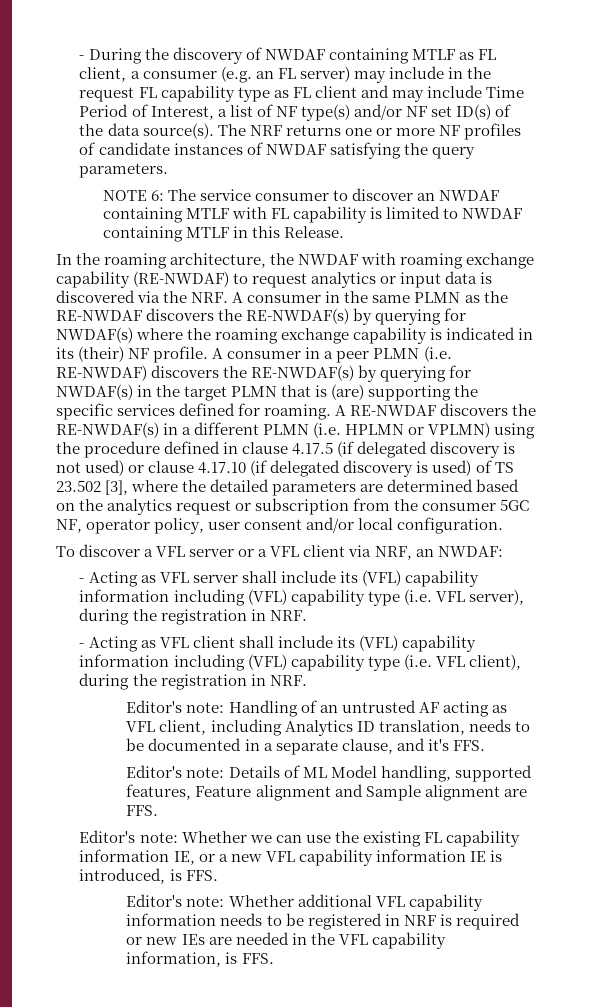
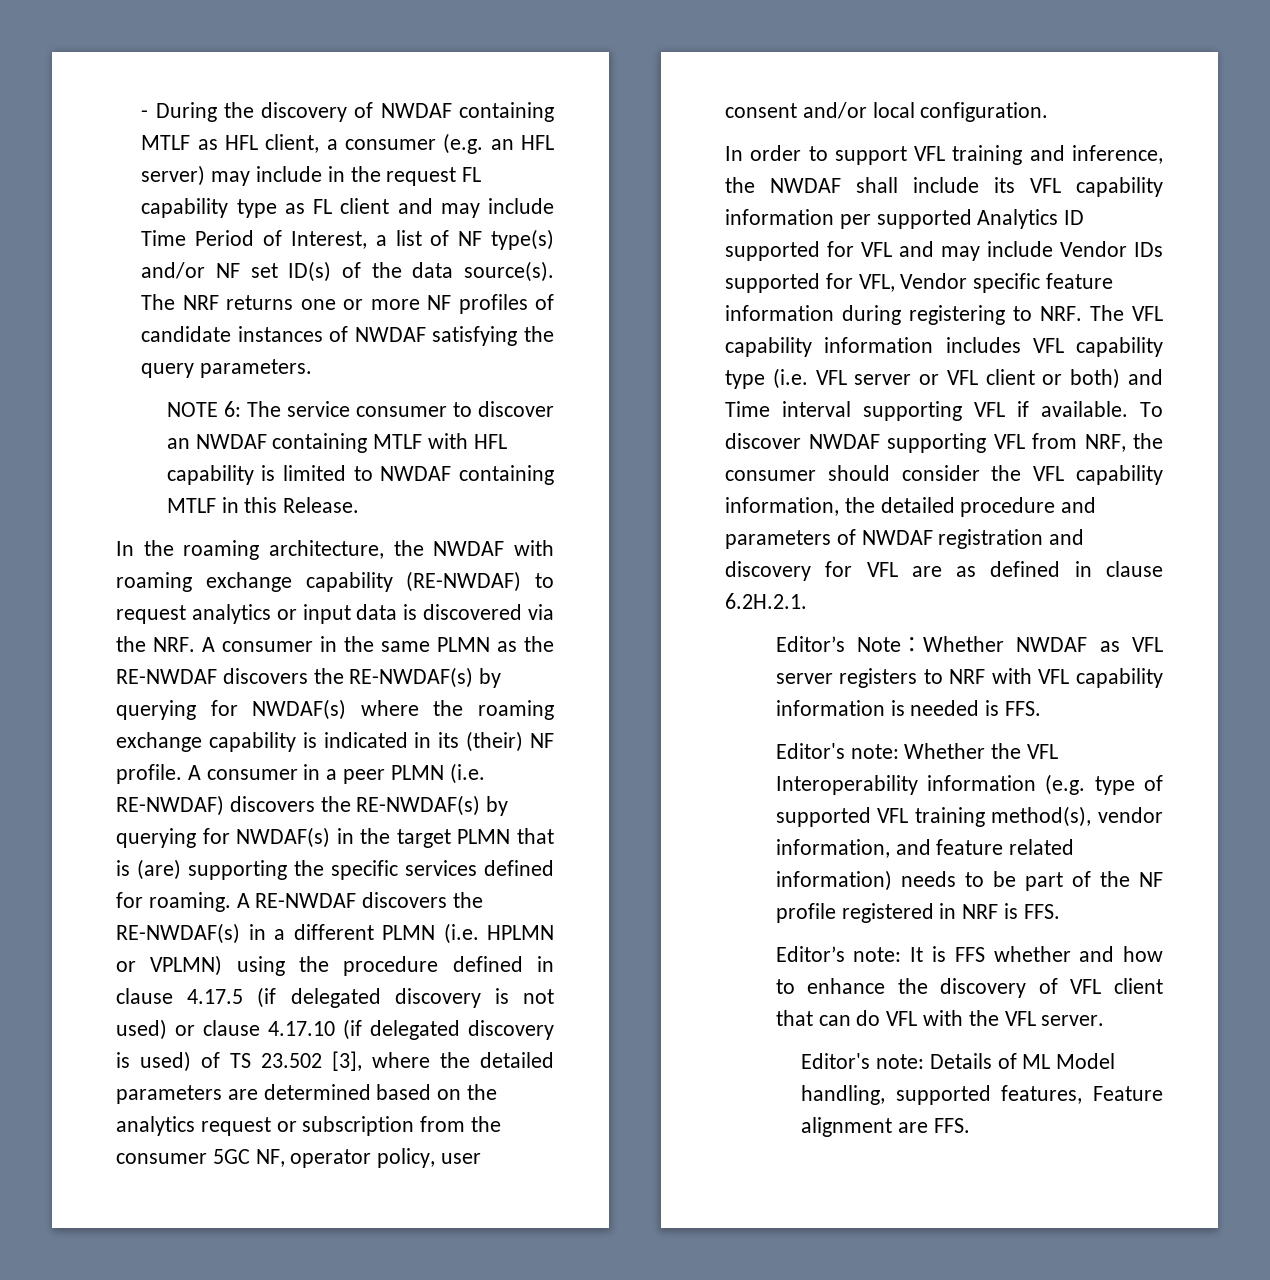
[477,49,496,60] FL -> [225,135,259,150] HFL
[277,68,296,79] FL -> [521,135,554,150] HFL
[271,208,290,219] FL -> [473,434,507,449] HFL
[56,544,503,560] [79,570,479,587] [79,589,524,606] [79,608,307,625] [79,635,476,652] [79,654,521,671] [79,673,307,690] [126,700,507,717] [126,719,530,736] [126,738,485,755] To discover a VFL server or a VFL client via NRF, an NWDAF: // - Acting as VFL server shall include its (VFL) capability information including (VFL) capability type (i.e. VFL server), during the registration in NRF. // - Acting as VFL client shall include its (VFL) capability information including (VFL) capability type (i.e. VFL client), during the registration in NRF. // Editor's note: Handling of an untrusted AF acting as VFL client, including Analytics ID translation, needs to be documented in a separate clause, and it's FFS. -> [725,145,1163,165] [725,177,1163,197] [725,209,1085,229] [725,241,1163,261] [725,273,1114,293] [725,305,1163,325] [725,337,1163,357] [725,368,1163,389] [725,401,1163,421] [725,433,1163,453] [725,465,1163,485] [725,497,1097,517] [725,529,1085,549] [725,561,1163,581] [725,593,807,609] [775,636,1163,652] [775,668,1163,688] [775,700,1041,716] [775,743,1058,759] [775,774,1163,795] [775,806,1163,827] [775,839,1075,858] [775,870,1163,891] [775,903,1060,923] [775,946,1163,962] [775,978,1163,998] [775,1010,1105,1026] In order to support VFL training and inference, the NWDAF shall include its VFL capability information per supported Analytics ID supported for VFL and may include Vendor IDs supported for VFL, Vendor specific feature information during registering to NRF. The VFL capability information includes VFL capability type (i.e. VFL server or VFL client or both) and Time interval supporting VFL if available. To discover NWDAF supporting VFL from NRF, the consumer should consider the VFL capability information, the detailed procedure and parameters of NWDAF registration and discovery for VFL are as defined in clause 6.2H.2.1. // Editor’s Note：Whether NWDAF as VFL server registers to NRF with VFL capability information is needed is FFS. // Editor's note: Whether the VFL Interoperability information (e.g. type of supported VFL training method(s), vendor information, and feature related information) needs to be part of the NF profile registered in NRF is FFS. // Editor’s note: It is FFS whether and how to enhance the discovery of VFL client that can do VFL with the VFL server.
[334,784,500,801] and Sample alignment -> (893, 1127) none
[79,830,520,847] [79,849,502,866] [79,868,218,884] [126,894,483,911] [126,913,520,930] [126,932,446,949] [126,951,274,967] // Editor's note: Whether we can use the existing FL capability information IE, or a new VFL capability information IE is introduced, is FFS. // Editor's note: Whether additional VFL capability information needs to be registered in NRF is required or new IEs are needed in the VFL capability information, is FFS. -> (970, 1125) none

